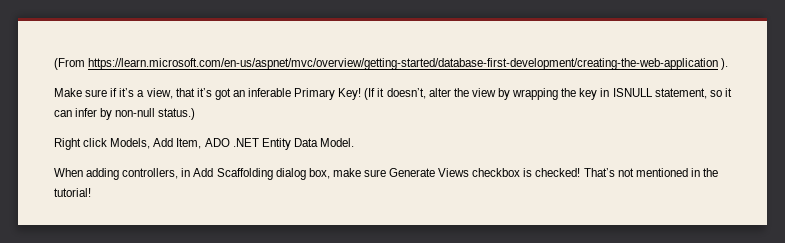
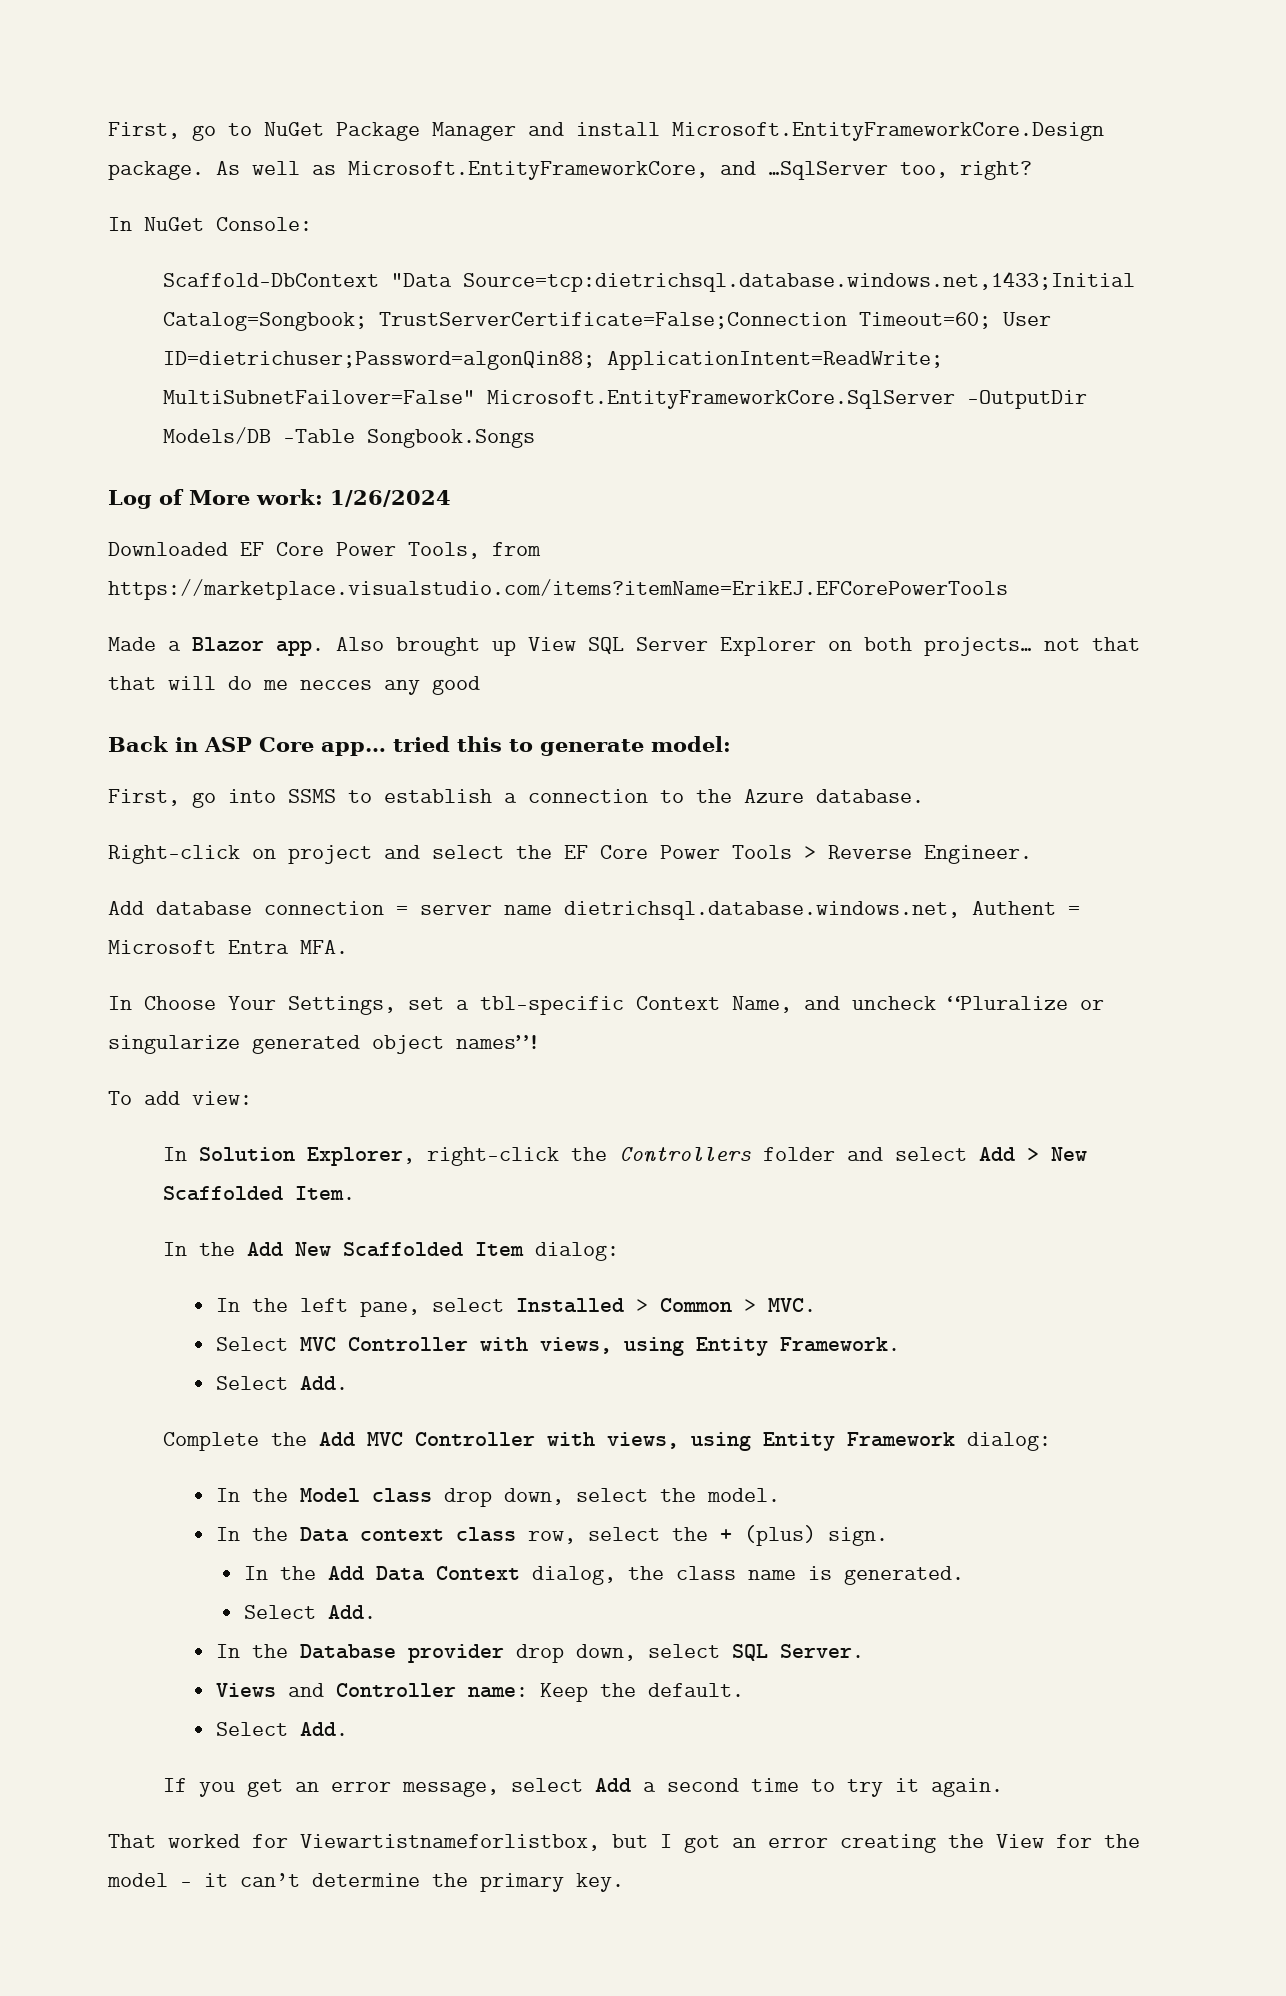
[54,58,729,70] [54,88,732,100] [54,108,196,120] [54,138,354,150] [54,168,718,180] [54,188,91,197] (From https://learn.microsoft.com/en-us/aspnet/mvc/overview/getting-started/database-first-development/creating-the-web-application ). // Make sure if it’s a view, that it’s got an inferable Primary Key! (If it doesn’t, alter the view by wrapping the key in ISNULL statement, so it can infer by non-null status.) // Right click Models, Add Item, ADO .NET Entity Data Model. // When adding controllers, in Add Scaffolding dialog box, make sure Generate Views checkbox is checked! That’s not mentioned in the tutorial! -> [108,122,1104,141] [108,161,1032,180] [108,217,312,231] [163,271,1136,292] [163,312,1052,331] [163,351,944,370] [163,390,1088,409] [163,427,536,448] [108,489,451,509] [108,542,541,559] [108,579,1008,600] [108,637,1140,656] [108,676,480,695] [108,736,731,756] [108,789,924,808] [108,845,1032,864] [108,901,1080,920] [108,940,348,954] [108,996,1104,1015] [108,1035,540,1054] [108,1091,252,1105] [163,1147,1088,1166] [163,1186,356,1201] [163,1242,620,1261] [216,1298,817,1317] [216,1337,901,1356] [216,1376,349,1390] [163,1432,1052,1451] [216,1488,781,1507] [216,1525,889,1546] [243,1566,964,1585] [243,1605,376,1619] [216,1644,865,1663] [216,1683,745,1702] [216,1722,349,1736] [163,1778,1004,1797] [108,1834,1140,1853] [107,1873,624,1892] First, go to NuGet Package Manager and install Microsoft.EntityFrameworkCore.Design package. As well as Microsoft.EntityFrameworkCore, and …SqlServer too, right? // In NuGet Console: // Scaffold-DbContext "Data Source=tcp:dietrichsql.database.windows.net,1433;Initial Catalog=Songbook; TrustServerCertificate=False;Connection Timeout=60; User ID=dietrichuser;Password=algonQin88; ApplicationIntent=ReadWrite; MultiSubnetFailover=False" Microsoft.EntityFrameworkCore.SqlServer -OutputDir Models/DB -Table Songbook.Songs // Log of More work: 1/26/2024 // Downloaded EF Core Power Tools, from https://marketplace.visualstudio.com/items?itemName=ErikEJ.EFCorePowerTools // Made a Blazor app. Also brought up View SQL Server Explorer on both projects… not that that will do me necces any good // Back in ASP Core app… tried this to generate model: // First, go into SSMS to establish a connection to the Azure database. // Right-click on project and select the EF Core Power Tools > Reverse Engineer. // Add database connection = server name dietrichsql.database.windows.net, Authent = Microsoft Entra MFA. // In Choose Your Settings, set a tbl-specific Context Name, and uncheck “Pluralize or singularize generated object names”! // To add view: // In Solution Explorer, right-click the Controllers folder and select Add > New Scaffolded Item. // In the Add New Scaffolded Item dialog: // In the left pane, select Installed > Common > MVC. // Select MVC Controller with views, using Entity Framework. // Select Add. // Complete the Add MVC Controller with views, using Entity Framework dialog: // In the Model class drop down, select the model. // In the Data context class row, select the + (plus) sign. // In the Add Data Context dialog, the class name is generated. // Select Add. // In the Database provider drop down, select SQL Server. // Views and Controller name: Keep the default. // Select Add. // If you get an error message, select Add a second time to try it again. // That worked for Viewartistnameforlistbox, but I got an error creating the View for the model – it can’t determine the primary key.

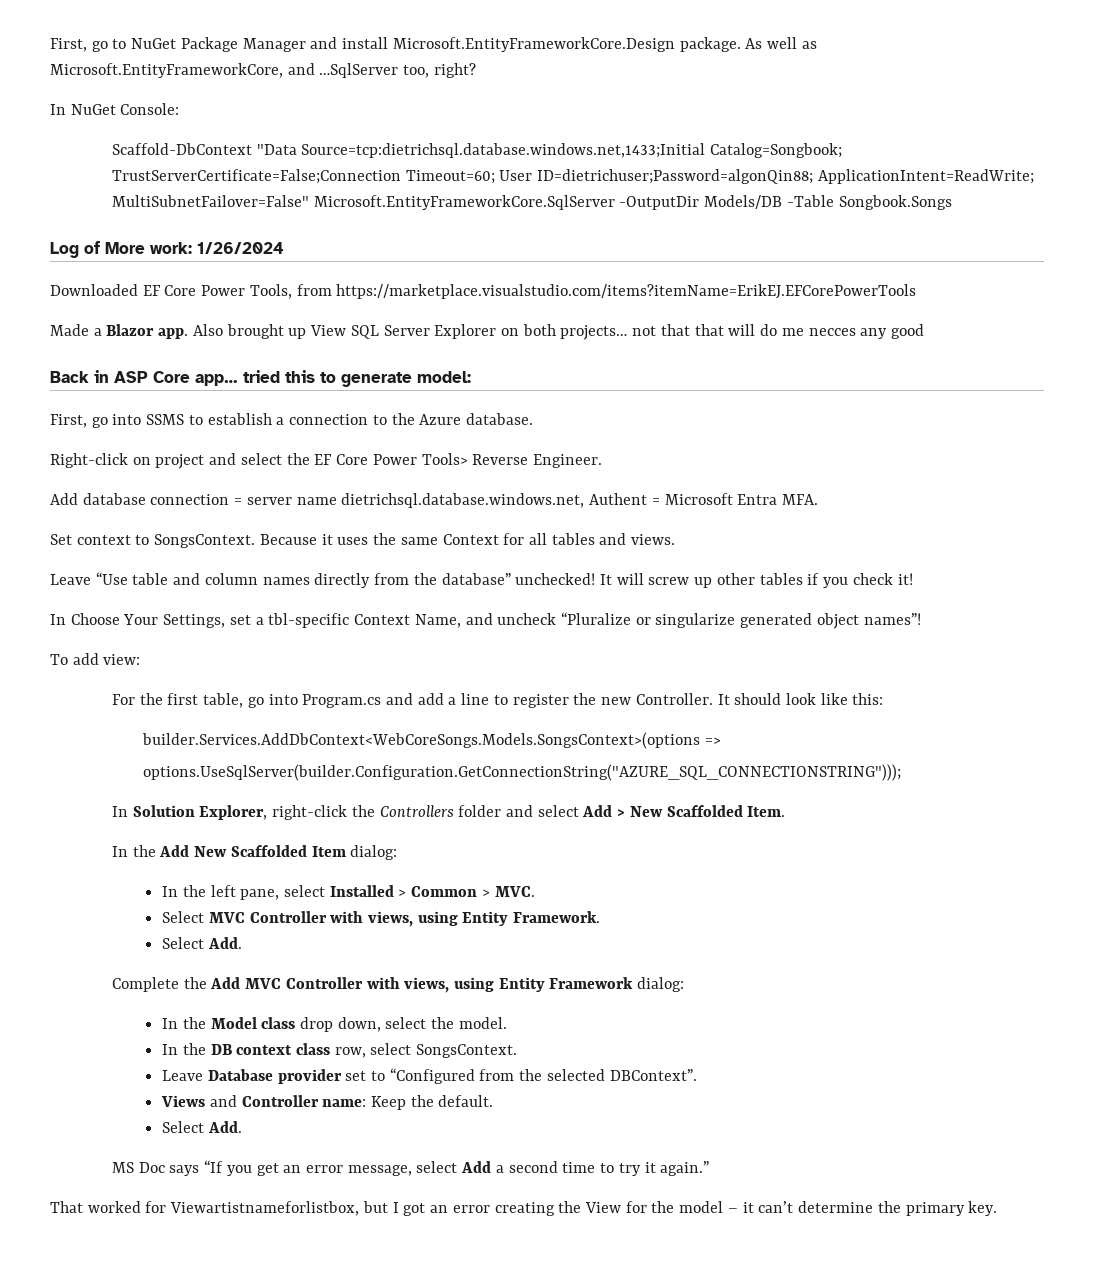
[732,845,816,859] Tools > -> [421,453,468,465] Tools>
(348, 947) none -> [50,533,676,548] [50,572,913,588] // Set context to SongsContext. Because it uses the same Context for all tables and views. // Leave “Use table and column names directly from the database” unchecked! It will screw up other tables if you check it!
(252, 1098) none -> [111,693,884,708] [141,732,721,749] [142,764,901,781] // For the first table, go into Program.cs and add a line to register the new Controller. It should look like this: // builder.Services.AddDbContext<WebCoreSongs.Models.SongsContext>(options => // options.UseSqlServer(builder.Configuration.GetConnectionString("AZURE_SQL_CONNECTIONSTRING")));
[300,1527,350,1542] Data -> [210,1044,232,1055] DB
[672,1525,889,1546] [243,1566,964,1585] [243,1605,376,1619] [216,1644,865,1663] the + (plus) sign. // In the Add Data Context dialog, the class name is generated. // Select Add. // In the Database provider drop down, select SQL Server. -> [416,1044,518,1058] [162,1068,697,1084] SongsContext. // Leave Database provider set to “Configured from the selected DBContext”.
[163,1778,188,1792] If -> [111,1160,224,1176] MS Doc says “If
[931,1778,1004,1797] again. -> [660,1161,710,1176] again.”

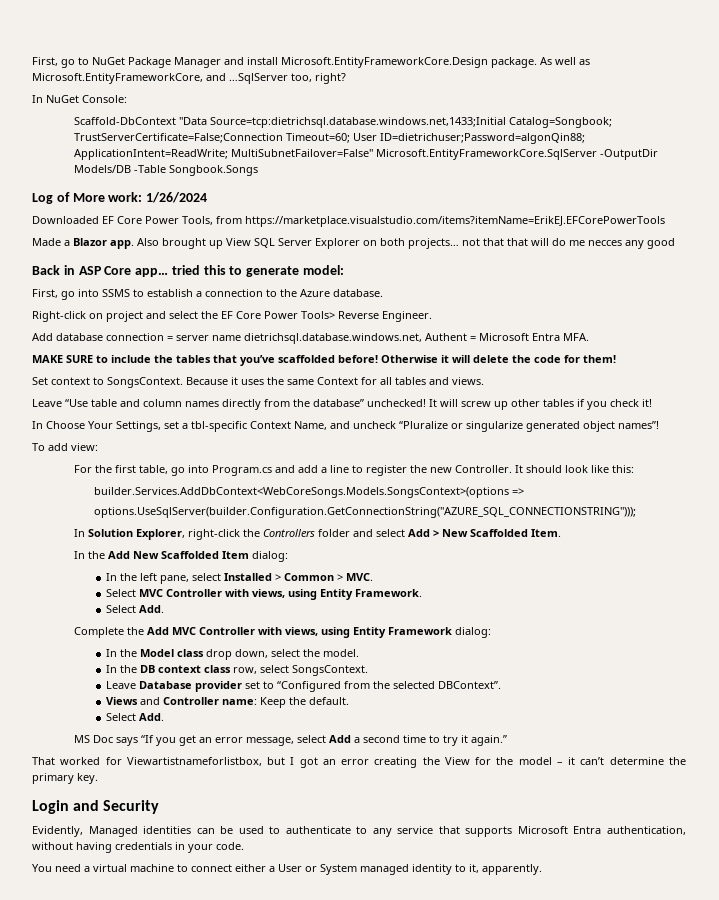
(818, 499) none -> [32,355,616,366] // MAKE SURE to include the tables that you’ve scaffolded before! Otherwise it will delete the code for them!
(998, 1208) none -> [32,800,160,814] [32,826,687,837] [32,842,244,853] [32,864,542,875] // Login and Security // Evidently, Managed identities can be used to authenticate to any service that supports Microsoft Entra authentication, without having credentials in your code. // You need a virtual machine to connect either a User or System managed identity to it, apparently.

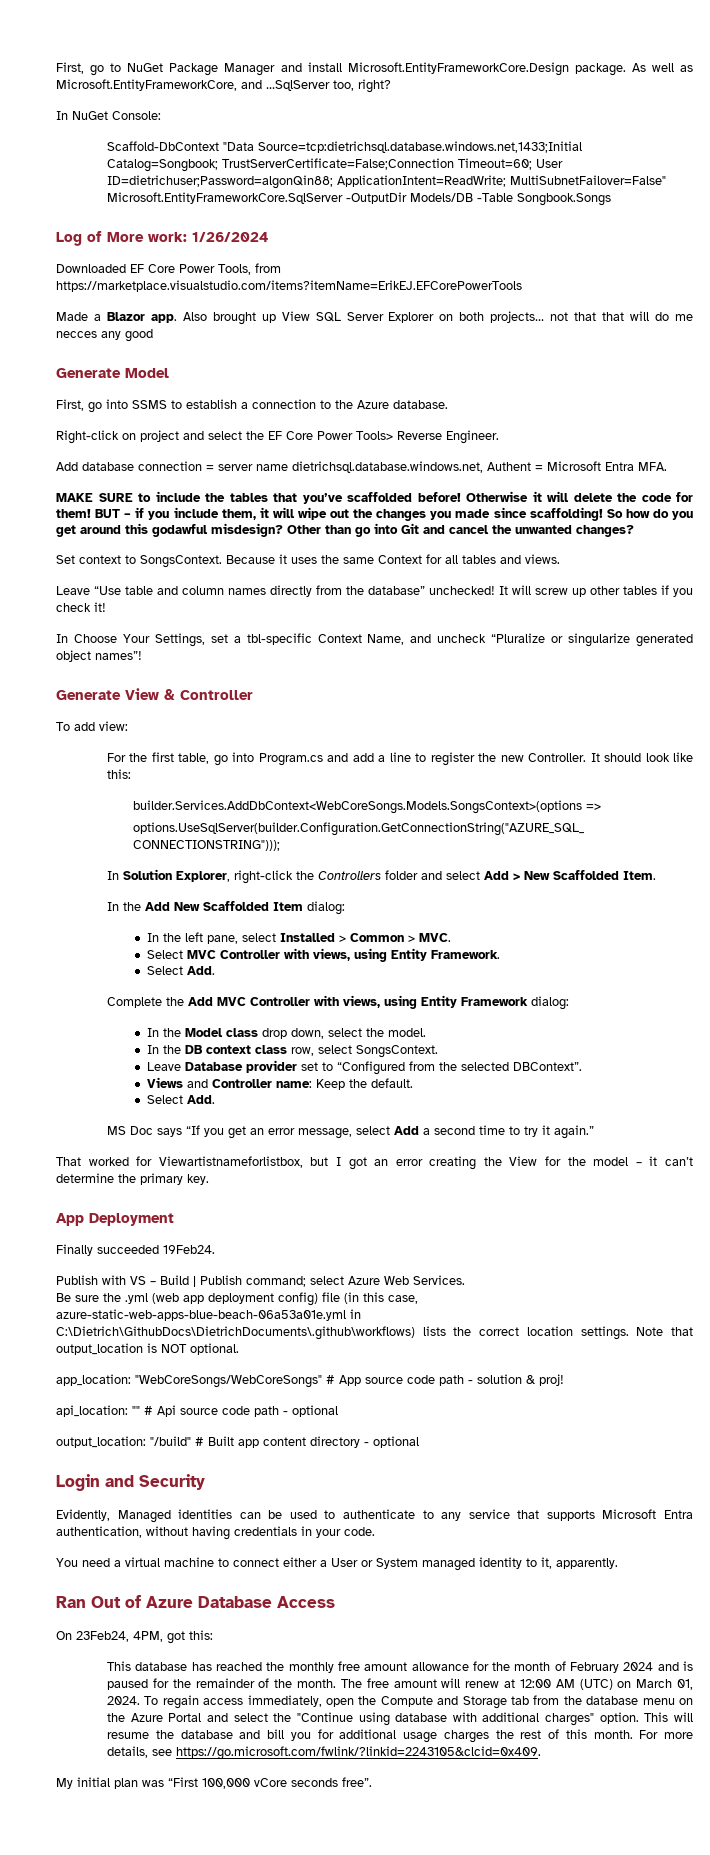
[32,265,345,277] Back in ASP Core app… tried this to generate model: -> [56,368,169,378] Generate Model
(616, 359) none -> [95,507,694,521] [56,523,634,537] BUT – if you include them, it will wipe out the changes you made since scaffolding! So how do you get around this godawful misdesign? Other than go into Git and cancel the unwanted changes?
(659, 425) none -> [56,688,253,700] // Generate View & Controller
(98, 778) none -> [56,1213,174,1226] [56,1244,215,1256] [56,1275,465,1287] [56,1292,418,1306] [56,1309,361,1321] [56,1326,693,1340] [56,1343,239,1355] [56,1374,564,1388] [56,1405,338,1417] [56,1436,419,1448] // App Deployment // Finally succeeded 19Feb24. // Publish with VS – Build | Publish command; select Azure Web Services. // Be sure the .yml (web app deployment config) file (in this case, azure-static-web-apps-blue-beach-06a53a01e.yml in C:\Dietrich\GithubDocs\DietrichDocuments\.github\workflows) lists the correct location settings. Note that output_location is NOT optional. // app_location: "WebCoreSongs/WebCoreSongs" # App source code path - solution & proj! // api_location: "" # Api source code path - optional // output_location: "/build" # Built app content directory - optional
(542, 869) none -> [56,1595,335,1608] [56,1630,213,1644] [107,1661,693,1673] [107,1678,693,1690] [107,1695,693,1709] [107,1712,693,1726] [107,1729,693,1743] [107,1746,542,1760] [56,1777,372,1789] // Ran Out of Azure Database Access // On 23Feb24, 4PM, got this: // This database has reached the monthly free amount allowance for the month of February 2024 and is paused for the remainder of the month. The free amount will renew at 12:00 AM (UTC) on March 01, 2024. To regain access immediately, open the Compute and Storage tab from the database menu on the Azure Portal and select the "Continue using database with additional charges" option. This will resume the database and bill you for additional usage charges the rest of this month. For more details, see https://go.microsoft.com/fwlink/?linkid=2243105&clcid=0x409. // My initial plan was “First 100,000 vCore seconds free”.

